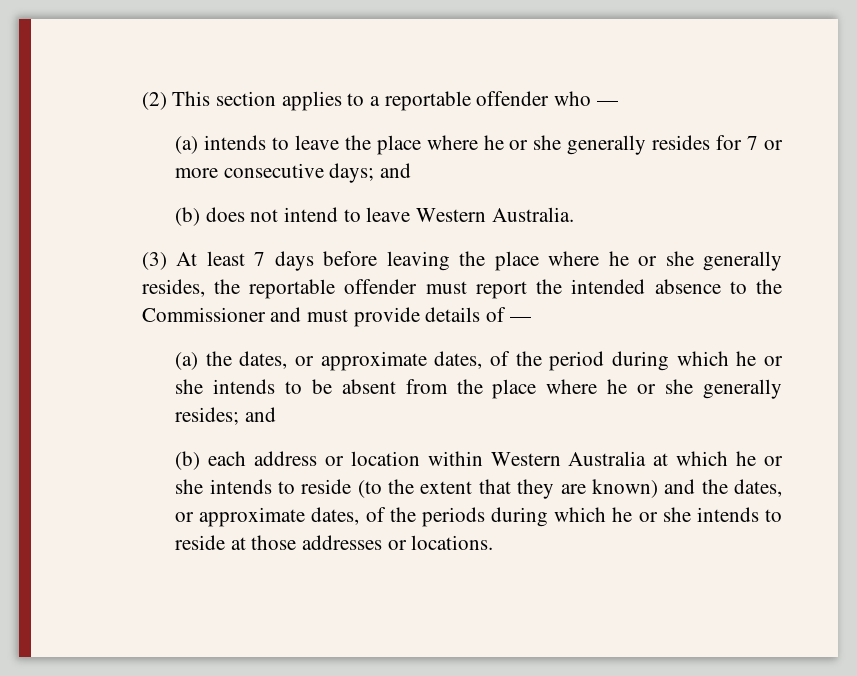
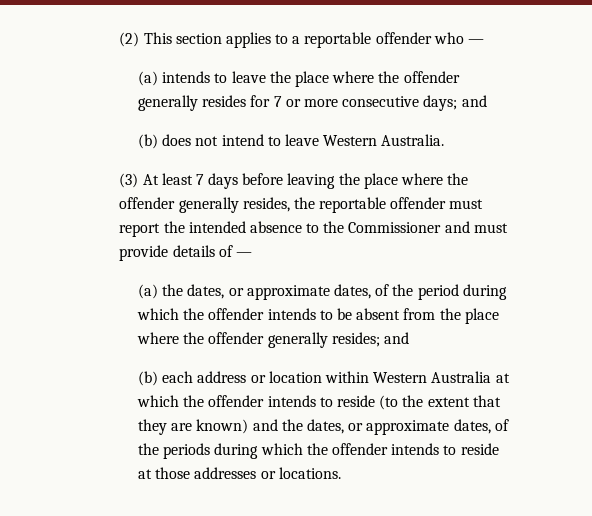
[483,135,562,150] he or she -> [378,71,460,83] the offender
[608,251,694,266] he or she -> [447,173,469,185] [119,197,176,209] the offender
[736,351,784,366] [175,379,204,394] he or she -> [183,308,265,320] the offender
[607,379,694,394] he or she -> [183,332,265,344] the offender
[736,451,784,466] [175,479,204,494] he or she -> [183,395,265,407] the offender
[612,507,691,522] he or she -> [306,443,388,455] the offender

